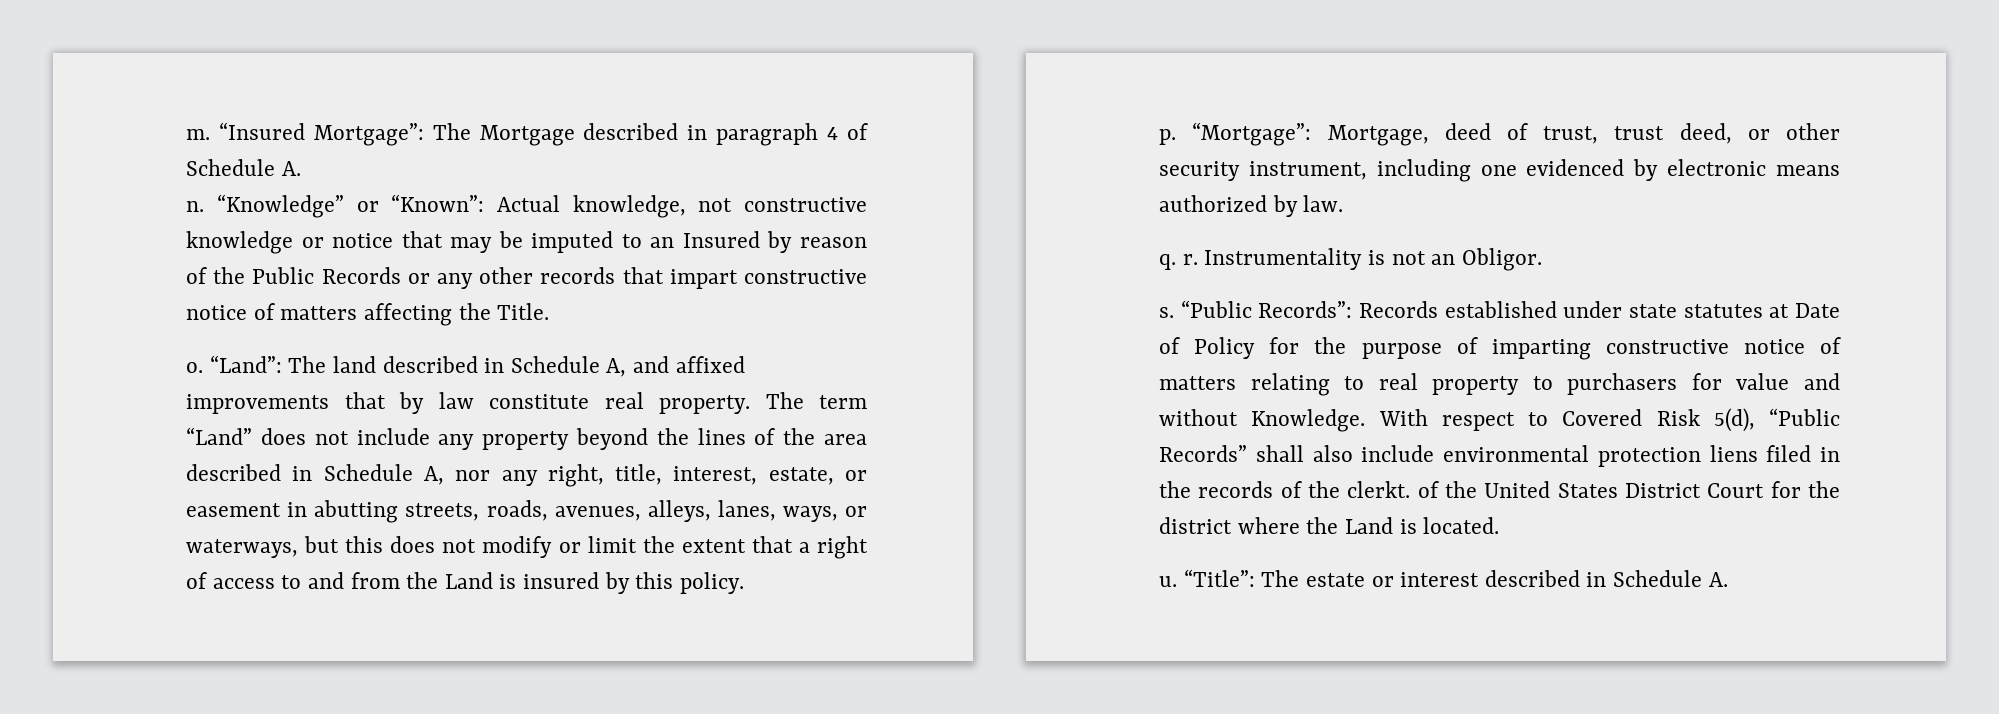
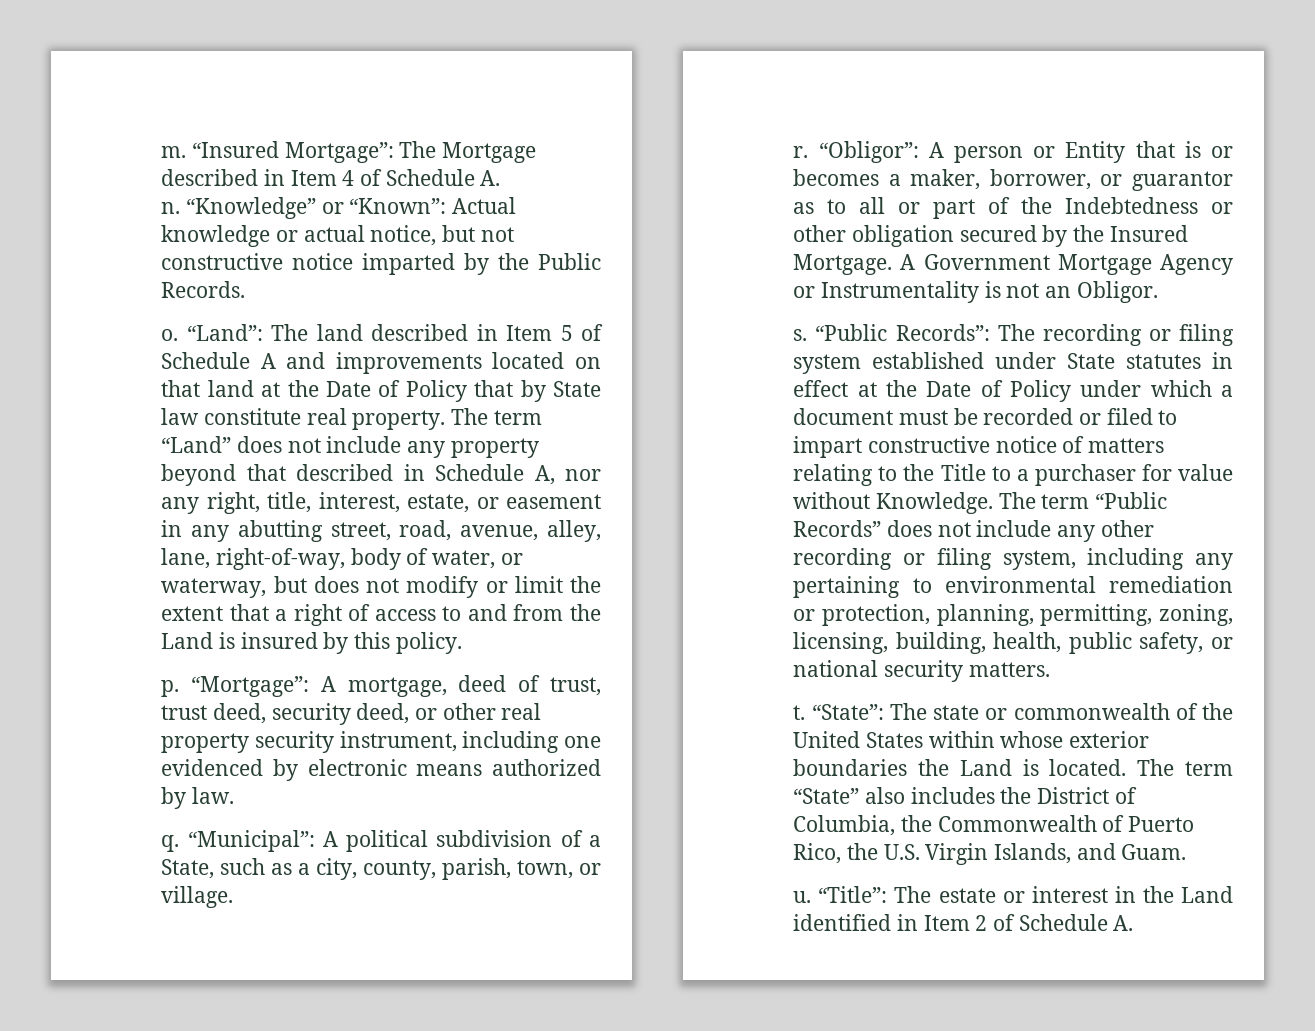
[716,123,819,146] paragraph -> [290,170,337,186] Item
[572,195,868,218] [186,231,867,254] [186,267,867,289] [186,303,550,326] knowledge, not constructive knowledge or notice that may be imputed to an Insured by reason of the Public Records or any other records that impart constructive notice of matters affecting the Title. -> [161,225,514,247] [161,253,601,275] [161,281,246,298] knowledge or actual notice, but not constructive notice imparted by the Public Records.
[510,356,745,377] [186,394,330,414] Schedule A, and affixed improvements -> [506,324,603,341] [161,352,601,374] [161,380,467,402] Item 5 of Schedule A and improvements located on that land at the Date of Policy
(425, 403) none -> [553,381,601,397] State
[656,428,867,445] the lines of the area -> [246,464,286,481] that
[314,500,867,523] [186,536,384,558] abutting streets, roads, avenues, alleys, lanes, ways, or waterways, but this -> [191,520,601,542] [161,548,523,570] [161,576,307,598] any abutting street, road, avenue, alley, lane, right-of-way, body of water, or waterway, but
[1327,125,1429,146] Mortgage, -> [320,676,447,697] A mortgage,
[1747,123,1840,140] or other -> [271,703,542,725] [161,733,250,753] security deed, or other real property
[1182,254,1198,265] r. -> [187,830,601,852] [161,858,601,880] [161,886,234,908] [793,141,1233,163] [793,169,1233,191] [793,197,1233,219] [793,225,1188,247] [793,254,1233,275] [793,286,816,298] “Municipal”: A political subdivision of a State, such as a city, county, parish, town, or village. // r. “Obligor”: A person or Entity that is or becomes a maker, borrower, or guarantor as to all or part of the Indebtedness or other obligation secured by the Insured Mortgage. A Government Mortgage Agency or
[1359,301,1840,318] [1159,337,1591,360] Records established under state statutes at Date of Policy for the purpose of imparting -> [997,324,1234,346] [793,352,1233,374] [793,380,1233,402] [793,408,1178,425] [793,436,863,458] The recording or filing system established under State statutes in effect at the Date of Policy under which a document must be recorded or filed to impart
[1378,373,1678,395] real property to purchasers -> [903,464,1136,486] the Title to a purchaser
[1804,373,1840,390] and -> (1233, 472) none
[1378,408,1841,432] [1159,445,1841,467] [1159,481,1841,498] [1159,517,1500,534] With respect to Covered Risk 5(d), “Public Records” shall also include environmental protection liens filed in the records of the clerkt. of the United States District Court for the district where the Land is located. -> [998,492,1167,509] [793,520,1154,542] [793,548,1233,570] [793,576,1233,598] [793,604,1233,626] [793,632,1233,654] [793,660,1050,682] [793,703,1233,720] [793,731,1149,748] [793,759,1233,776] [793,787,1137,804] [793,815,1194,836] [793,843,1187,865] The term “Public Records” does not include any other recording or filing system, including any pertaining to environmental remediation or protection, planning, permitting, zoning, licensing, building, health, public safety, or national security matters. // t. “State”: The state or commonwealth of the United States within whose exterior boundaries the Land is located. The term “State” also includes the District of Columbia, the Commonwealth of Puerto Rico, the U.S. Virgin Islands, and Guam.
[1484,570,1607,587] described in -> [1114,886,1233,903] [793,914,1015,931] in the Land identified in Item 2 of

